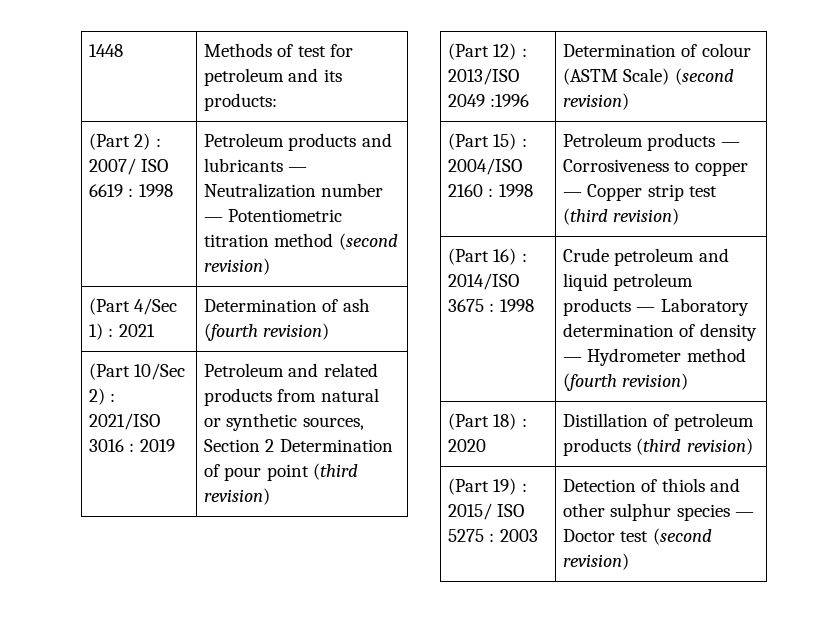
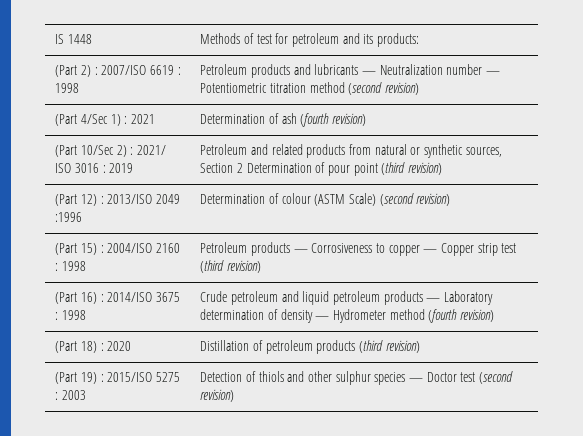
(89, 50) none -> [55,34,65,44] IS
[89,158,169,175] 2007/ ISO -> [101,65,147,75] 2007/ISO
[89,413,161,430] 2021/ISO -> [136,145,166,155] [55,163,72,173] 2021/ ISO
[448,503,525,520] 2015/ ISO -> [107,372,153,382] 2015/ISO

